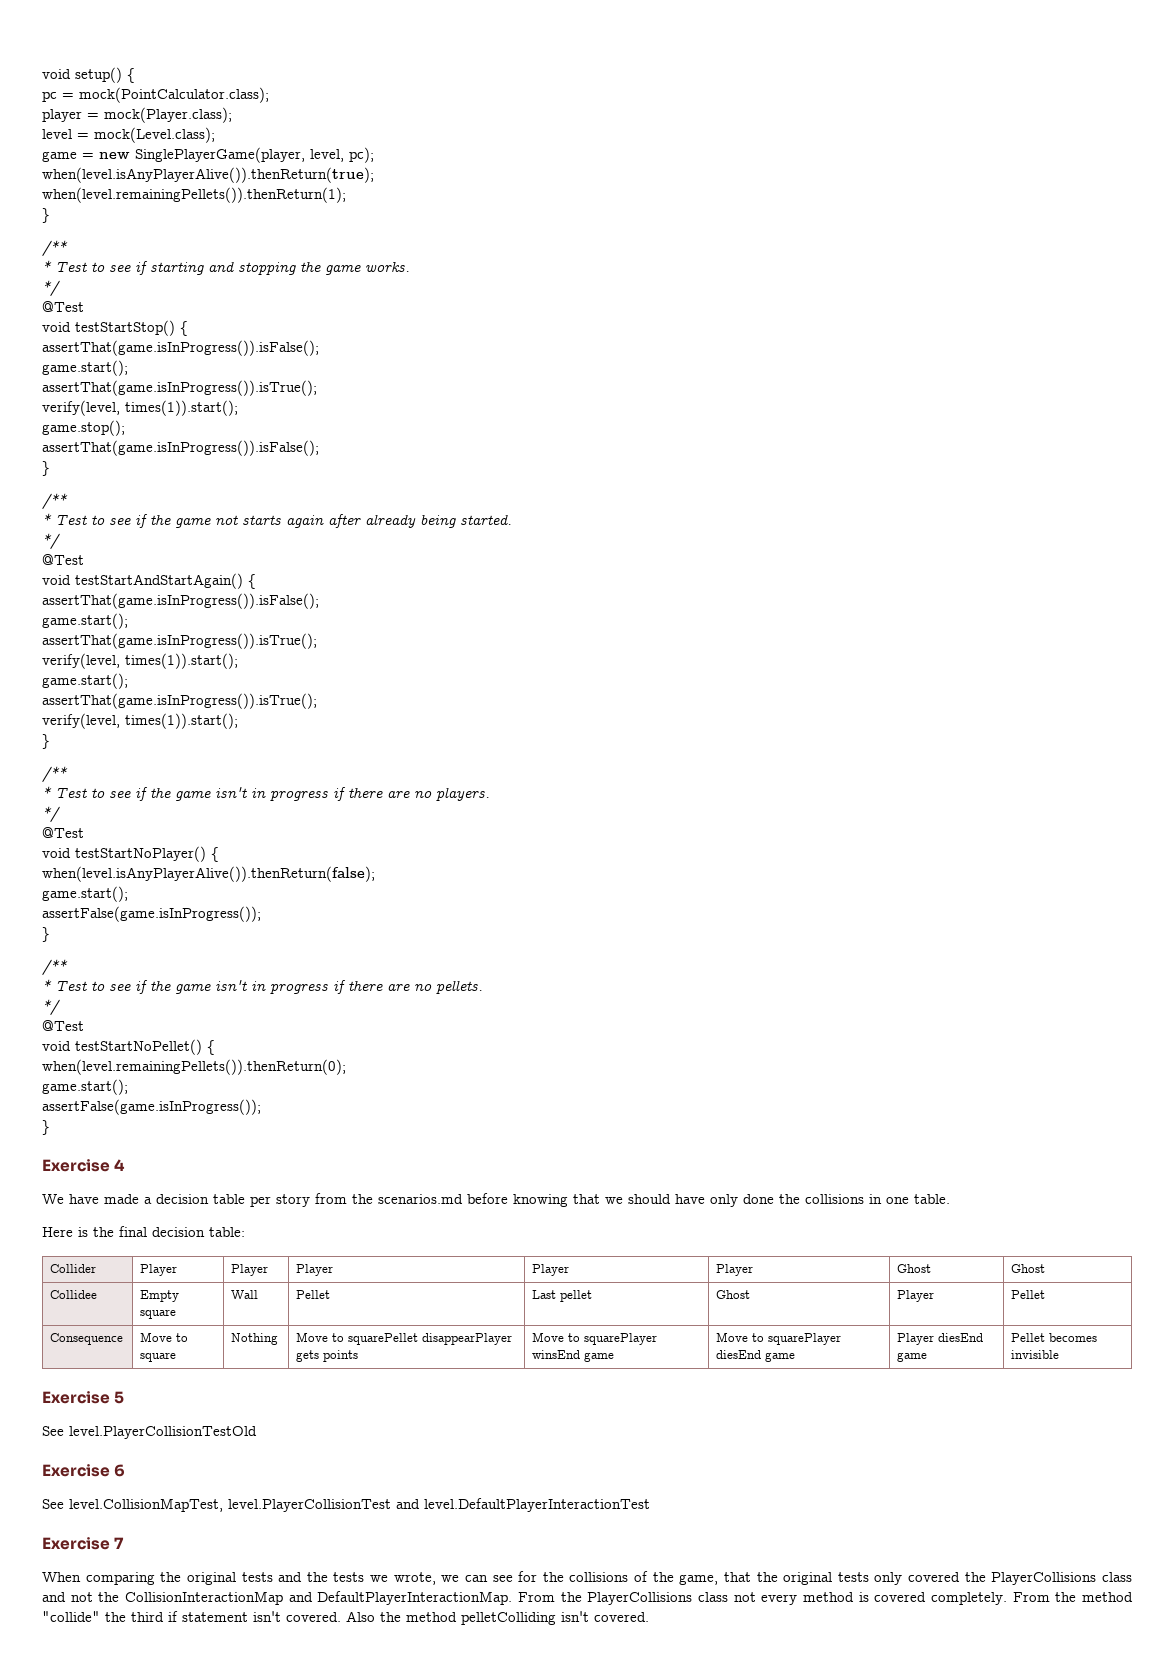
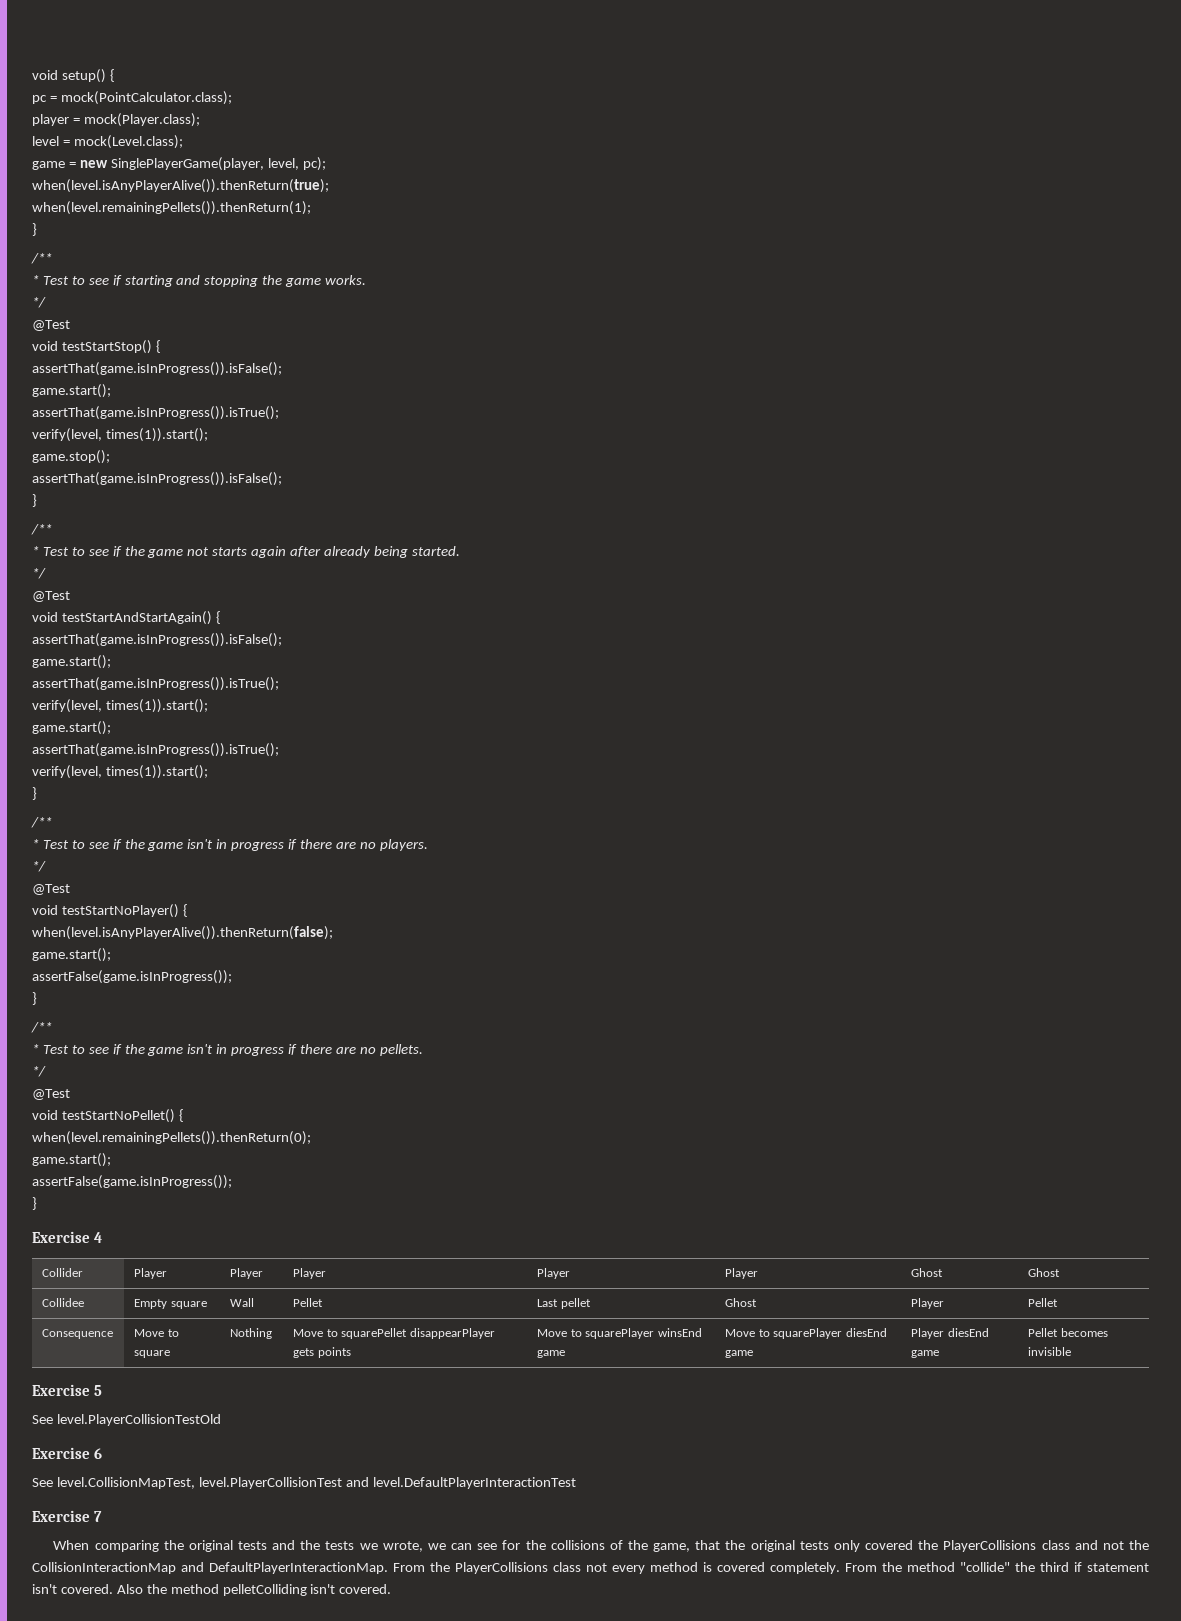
[42,1193,950,1207] [42,1226,245,1237] // We have made a decision table per story from the scenarios.md before knowing that we should have only done the collisions in one table. // Here is the final decision table: -> (102, 1237) none

